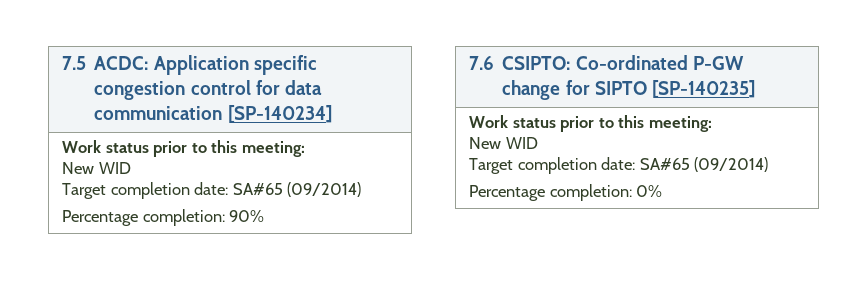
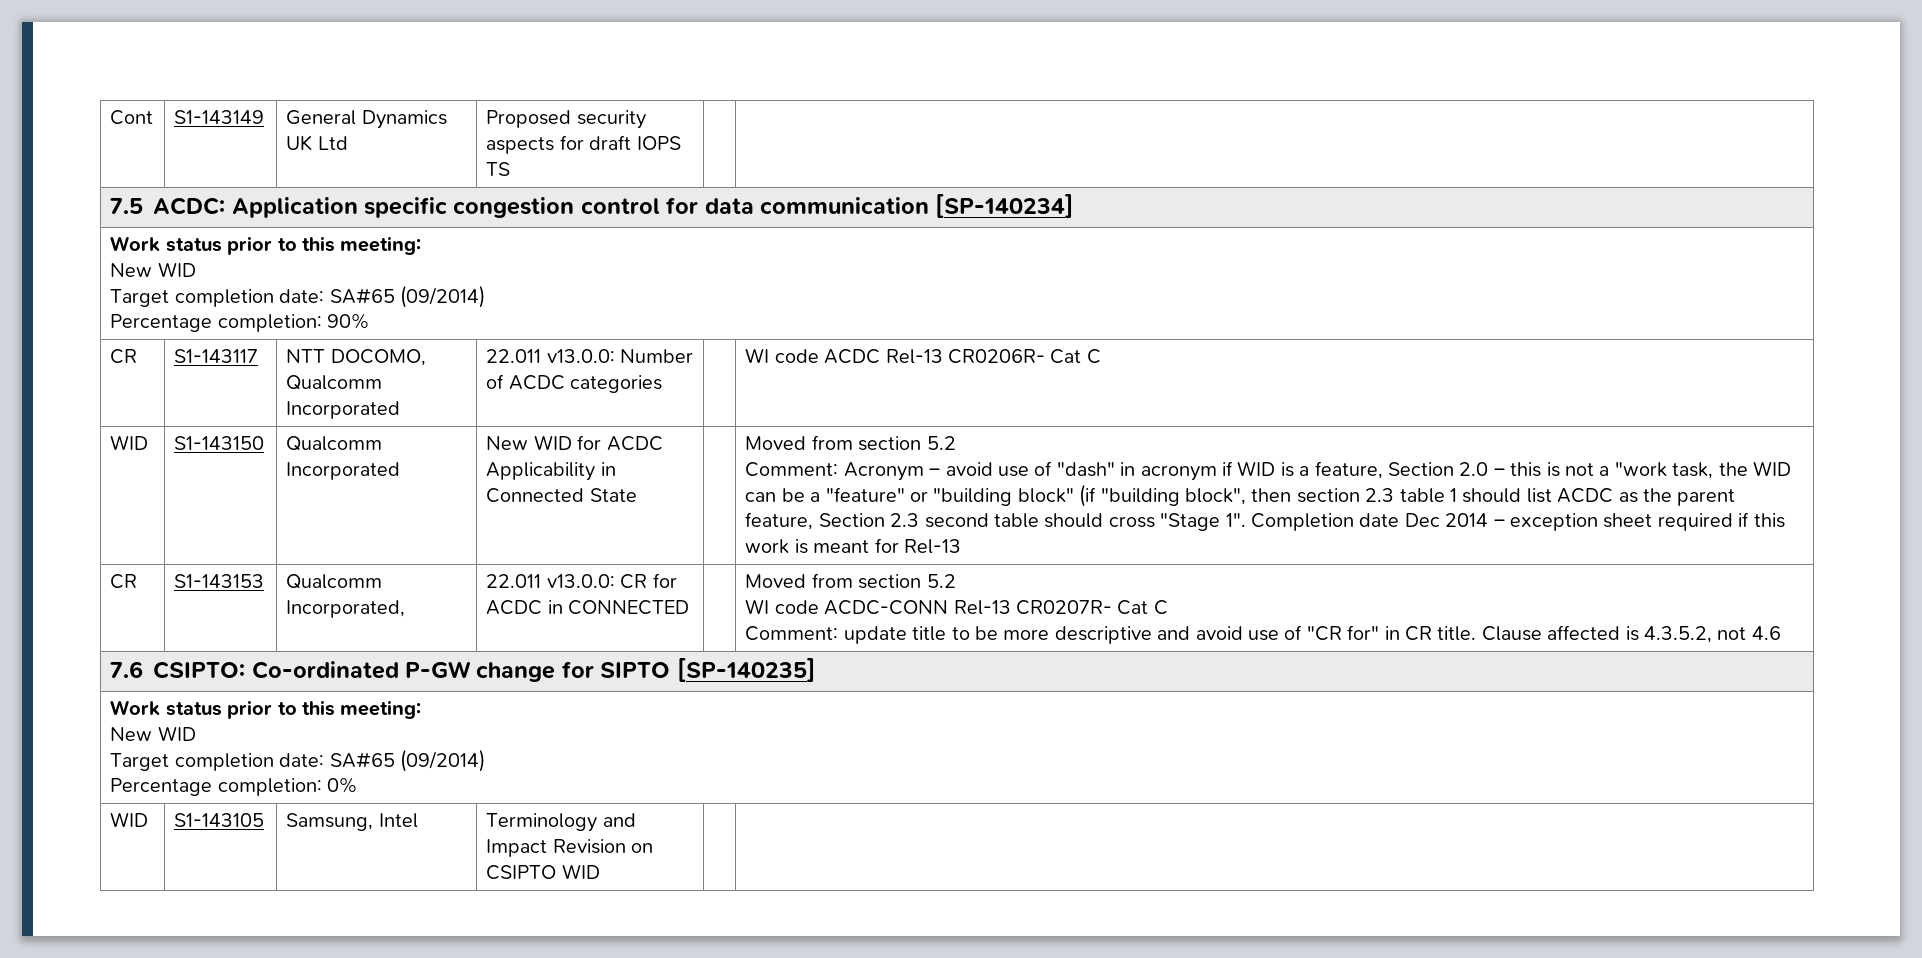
(62, 63) none -> [110,110,154,125] [174,110,265,124] [286,110,447,129] [286,135,348,151] [486,110,646,129] [486,135,681,154] [486,162,511,176] Cont | S1-143149 | General Dynamics UK Ltd | Proposed security aspects for draft IOPS TS | | //
(265, 216) none -> [110,349,138,364] [174,349,259,363] [286,349,426,366] [286,375,383,390] [286,401,401,419] [486,349,694,363] [486,374,663,393] [745,348,1101,364] [110,435,149,450] [174,436,265,450] [286,436,383,451] [286,462,401,480] [486,435,663,451] [486,462,616,481] [486,488,637,503] [745,435,956,451] [745,461,1792,481] [745,484,1736,507] [745,512,1785,531] [745,538,962,554] [110,574,138,589] [174,574,265,588] [286,574,383,589] [286,600,406,618] [486,573,677,589] [486,600,690,615] [745,573,956,589] [745,599,1168,615] [745,625,1781,644] // CR | S1-143117 | NTT DOCOMO, Qualcomm Incorporated | 22.011 v13.0.0: Number of ACDC categories | | WI code ACDC Rel-13 CR0206R- Cat C // WID | S1-143150 | Qualcomm Incorporated | New WID for ACDC Applicability in Connected State | | Moved from section 5.2 // Comment: Acronym – avoid use of "dash" in acronym if WID is a feature, Section 2.0 – this is not a "work task, the WID can be a "feature" or "building block" (if "building block", then section 2.3 table 1 should list ACDC as the parent feature, Section 2.3 second table should cross "Stage 1". Completion date Dec 2014 – exception sheet required if this work is meant for Rel-13 // CR | S1-143153 | Qualcomm Incorporated, | 22.011 v13.0.0: CR for ACDC in CONNECTED | | Moved from section 5.2 // WI code ACDC-CONN Rel-13 CR0207R- Cat C // Comment: update title to be more descriptive and avoid use of "CR for" in CR title. Clause affected is 4.3.5.2, not 4.6
(663, 191) none -> [110,812,149,827] [174,813,265,827] [286,813,418,831] [486,813,636,832] [486,839,654,857] [486,864,600,880] // WID | S1-143105 | Samsung, Intel | Terminology and Impact Revision on CSIPTO WID | |

